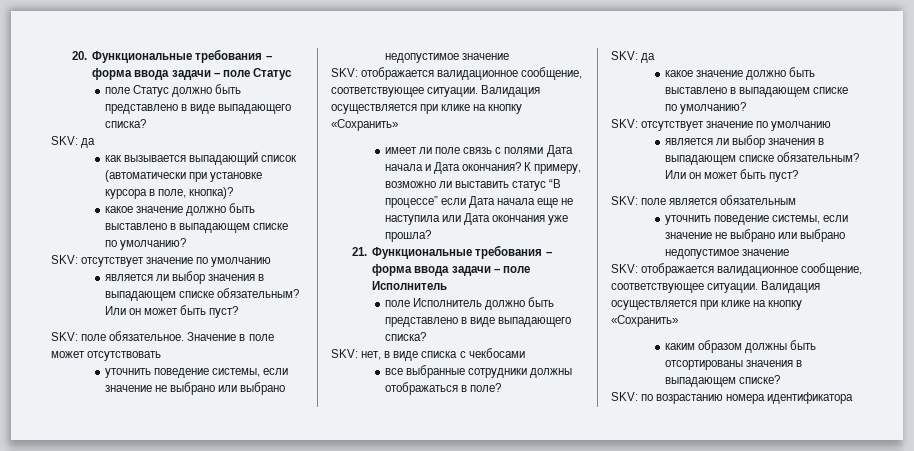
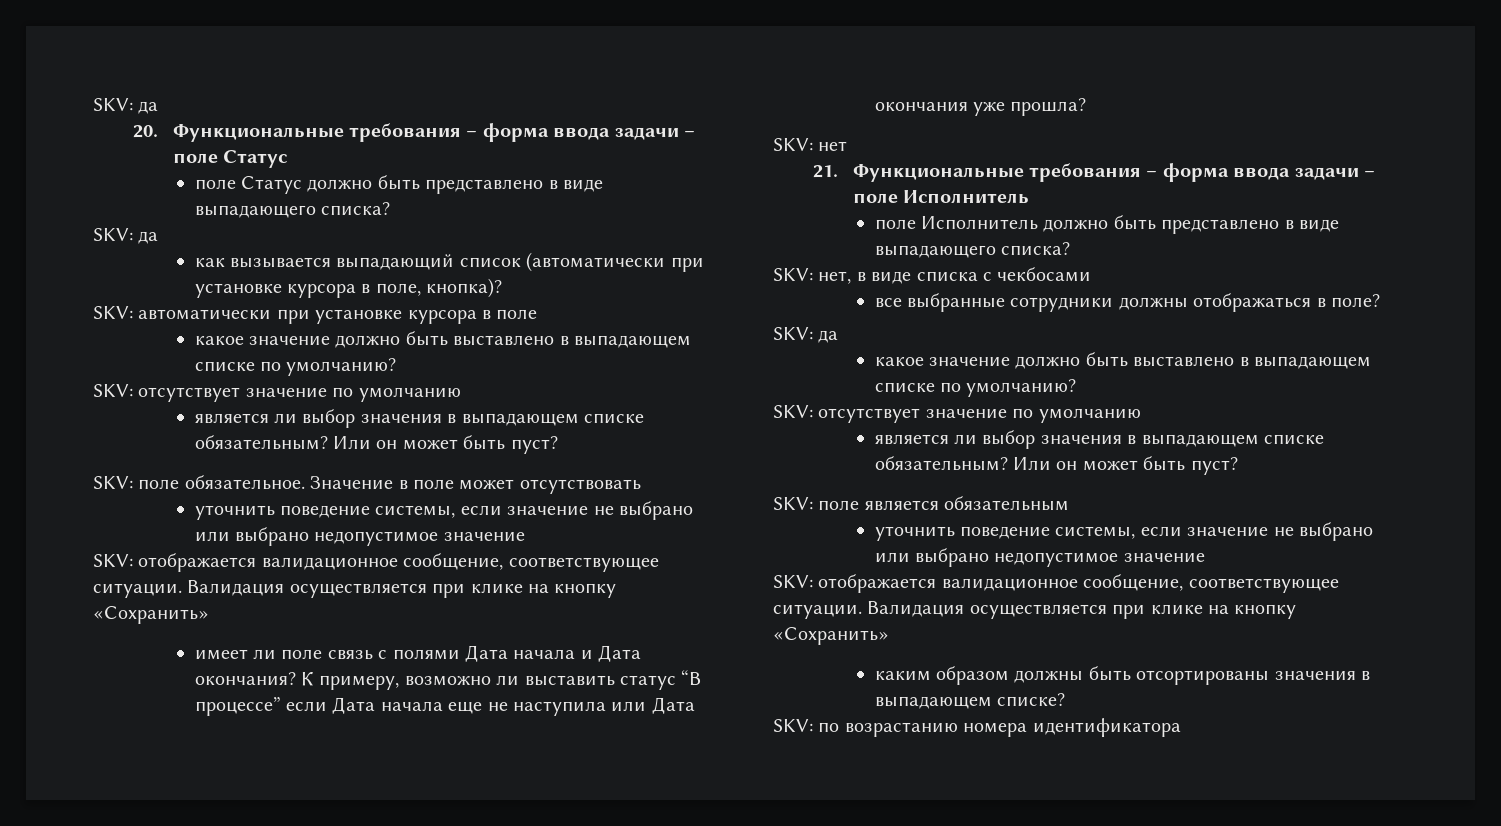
(71, 55) none -> [93,98,159,114] SKV: да //
(234, 193) none -> [93,306,538,324] // SKV: автоматически при установке курсора в поле
(431, 236) none -> [773,138,848,151] // SKV: нет

